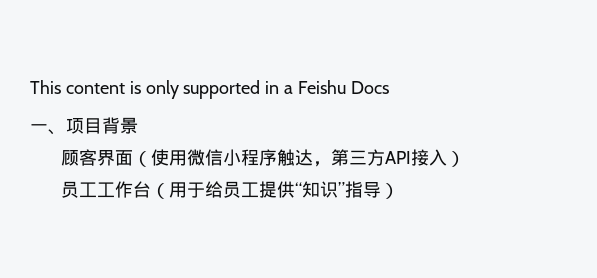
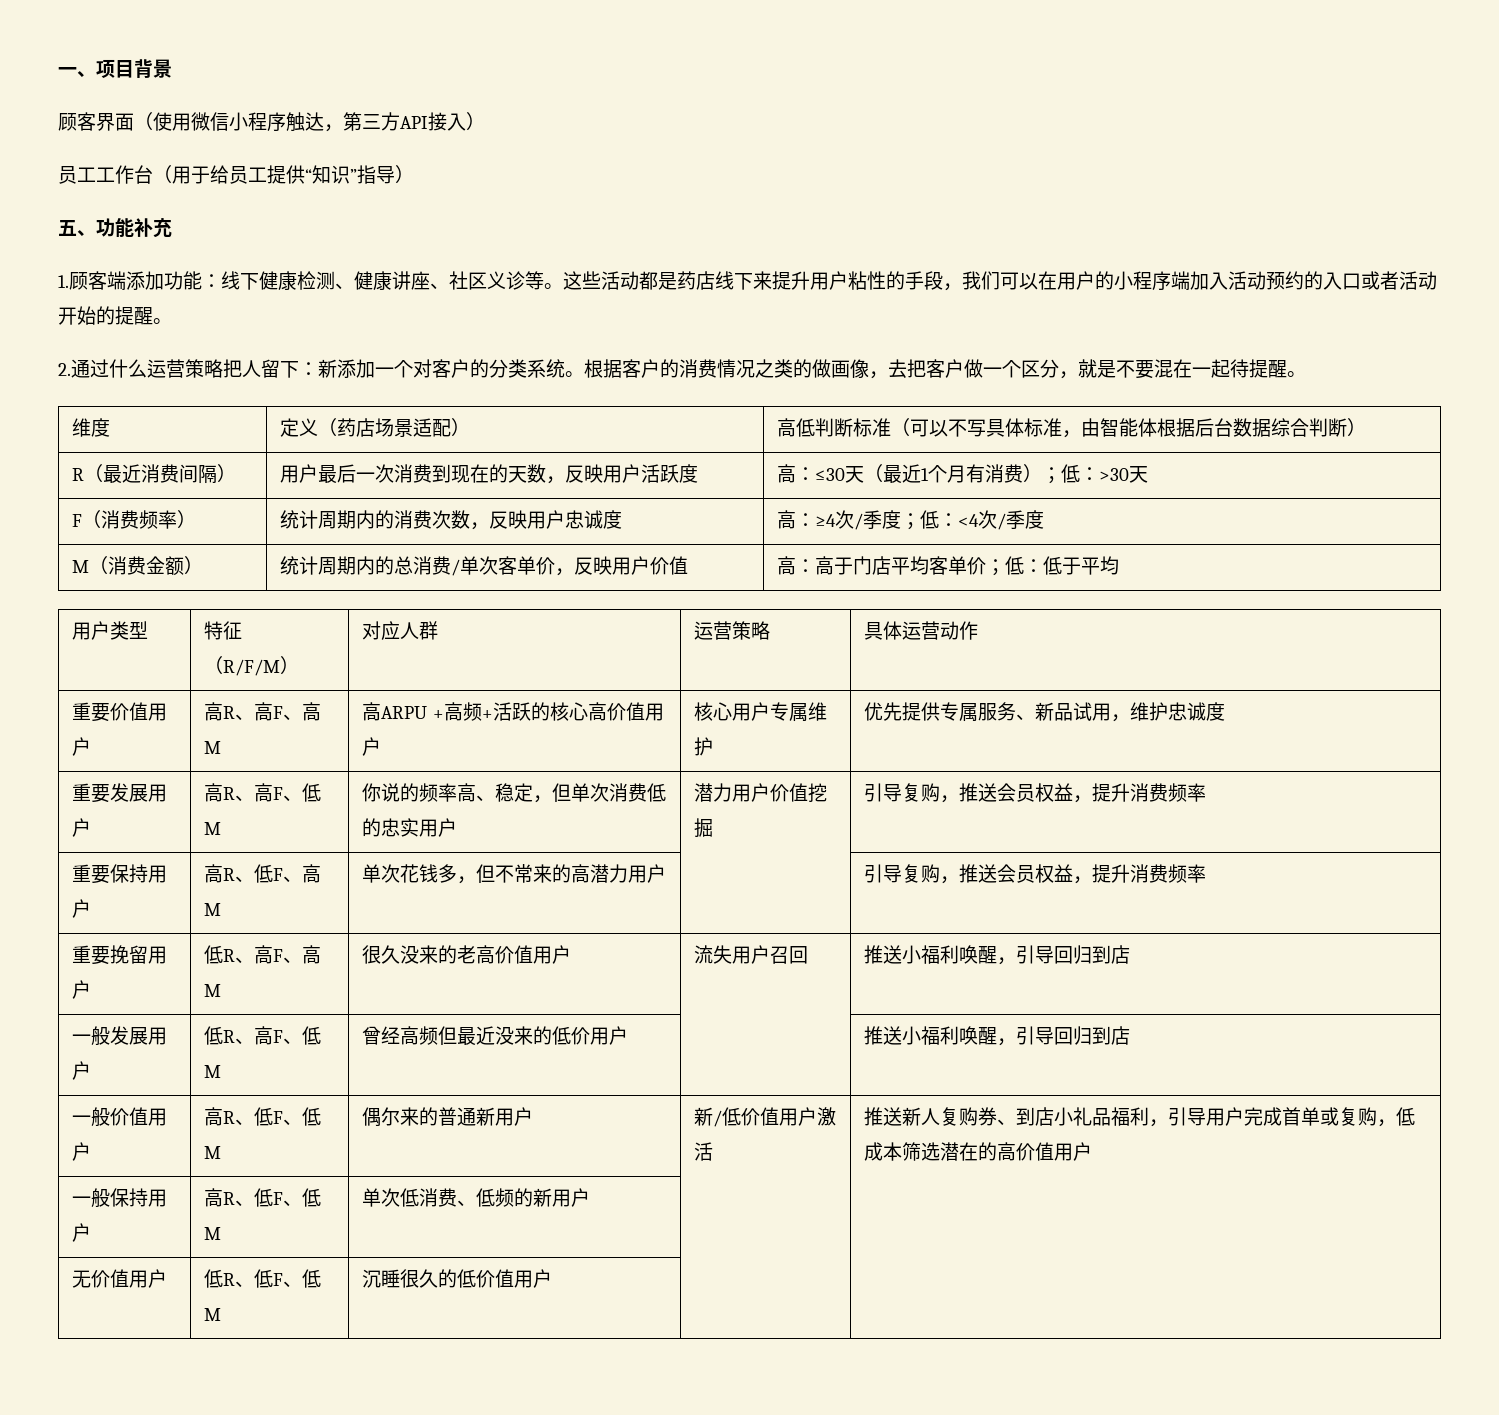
[30,80,389,99] This content is only supported in a Feishu Docs // -> (58, 71) none
(400, 191) none -> [58,218,172,238] [58,271,1437,291] [58,306,172,325] [58,359,1306,379] [72,418,111,437] [280,418,471,437] [777,418,1367,438] [72,464,237,484] [280,464,699,484] [777,464,1149,484] [72,510,197,529] [280,510,623,530] [777,510,1045,530] [72,556,204,575] [280,556,689,576] [777,556,1120,576] [72,621,149,640] [204,621,243,640] [204,656,300,676] [362,621,439,640] [694,621,771,640] [864,621,979,640] [72,702,168,722] [72,737,92,756] [204,702,322,721] [204,741,222,754] [362,702,664,721] [362,737,382,756] [694,702,828,722] [694,737,714,756] [864,702,1226,722] [72,783,168,803] [72,818,92,837] [204,783,322,802] [204,822,222,835] [362,783,667,803] [362,818,458,837] [694,783,828,803] [694,818,714,838] [864,783,1207,803] [72,864,168,884] [72,899,92,918] [204,864,322,883] [204,903,222,916] [362,864,667,884] [864,864,1207,884] [72,945,168,965] [72,980,92,999] [204,945,322,964] [204,984,222,997] [362,945,572,964] [694,945,809,964] [864,945,1131,965] [72,1026,168,1045] [72,1061,92,1080] [204,1026,322,1045] [204,1065,222,1078] [362,1026,629,1045] [864,1026,1131,1046] [72,1107,168,1126] [72,1142,92,1161] [204,1107,322,1126] [204,1146,222,1159] [362,1107,534,1127] [694,1107,837,1127] [694,1142,714,1161] [864,1107,1416,1127] [864,1142,1093,1161] [72,1188,168,1207] [72,1223,92,1242] [204,1188,322,1207] [204,1227,222,1240] [362,1188,591,1207] [72,1269,168,1288] [204,1269,322,1288] [204,1308,222,1321] [362,1269,553,1288] // 五、功能补充 // 1.顾客端添加功能：线下健康检测、健康讲座、社区义诊等。这些活动都是药店线下来提升用户粘性的手段，我们可以在用户的小程序端加入活动预约的入口或者活动开始的提醒。 // 2.通过什么运营策略把人留下：新添加一个对客户的分类系统。根据客户的消费情况之类的做画像，去把客户做一个区分，就是不要混在一起待提醒。 // 维度 | 定义（药店场景适配） | 高低判断标准（可以不写具体标准，由智能体根据后台数据综合判断） // R（最近消费间隔） | 用户最后一次消费到现在的天数，反映用户活跃度 | 高：≤30天（最近1个月有消费）；低：>30天 // F（消费频率） | 统计周期内的消费次数，反映用户忠诚度 | 高：≥4次/季度；低：<4次/季度 // M（消费金额） | 统计周期内的总消费/单次客单价，反映用户价值 | 高：高于门店平均客单价；低：低于平均 // 用户类型 | 特征（R/F/M） | 对应人群 | 运营策略 | 具体运营动作 // 重要价值用户 | 高R、高F、高M | 高ARPU +高频+活跃的核心高价值用户 | 核心用户专属维护 | 优先提供专属服务、新品试用，维护忠诚度 // 重要发展用户 | 高R、高F、低M | 你说的频率高、稳定，但单次消费低的忠实用户 | 潜力用户价值挖掘 | 引导复购，推送会员权益，提升消费频率 // 重要保持用户 | 高R、低F、高M | 单次花钱多，但不常来的高潜力用户 | | 引导复购，推送会员权益，提升消费频率 // 重要挽留用户 | 低R、高F、高M | 很久没来的老高价值用户 | 流失用户召回 | 推送小福利唤醒，引导回归到店 // 一般发展用户 | 低R、高F、低M | 曾经高频但最近没来的低价用户 | | 推送小福利唤醒，引导回归到店 // 一般价值用户 | 高R、低F、低M | 偶尔来的普通新用户 | 新/低价值用户激活 | 推送新人复购券、到店小礼品福利，引导用户完成首单或复购，低成本筛选潜在的高价值用户 // 一般保持用户 | 高R、低F、低M | 单次低消费、低频的新用户 | | // 无价值用户 | 低R、低F、低M | 沉睡很久的低价值用户 | |

